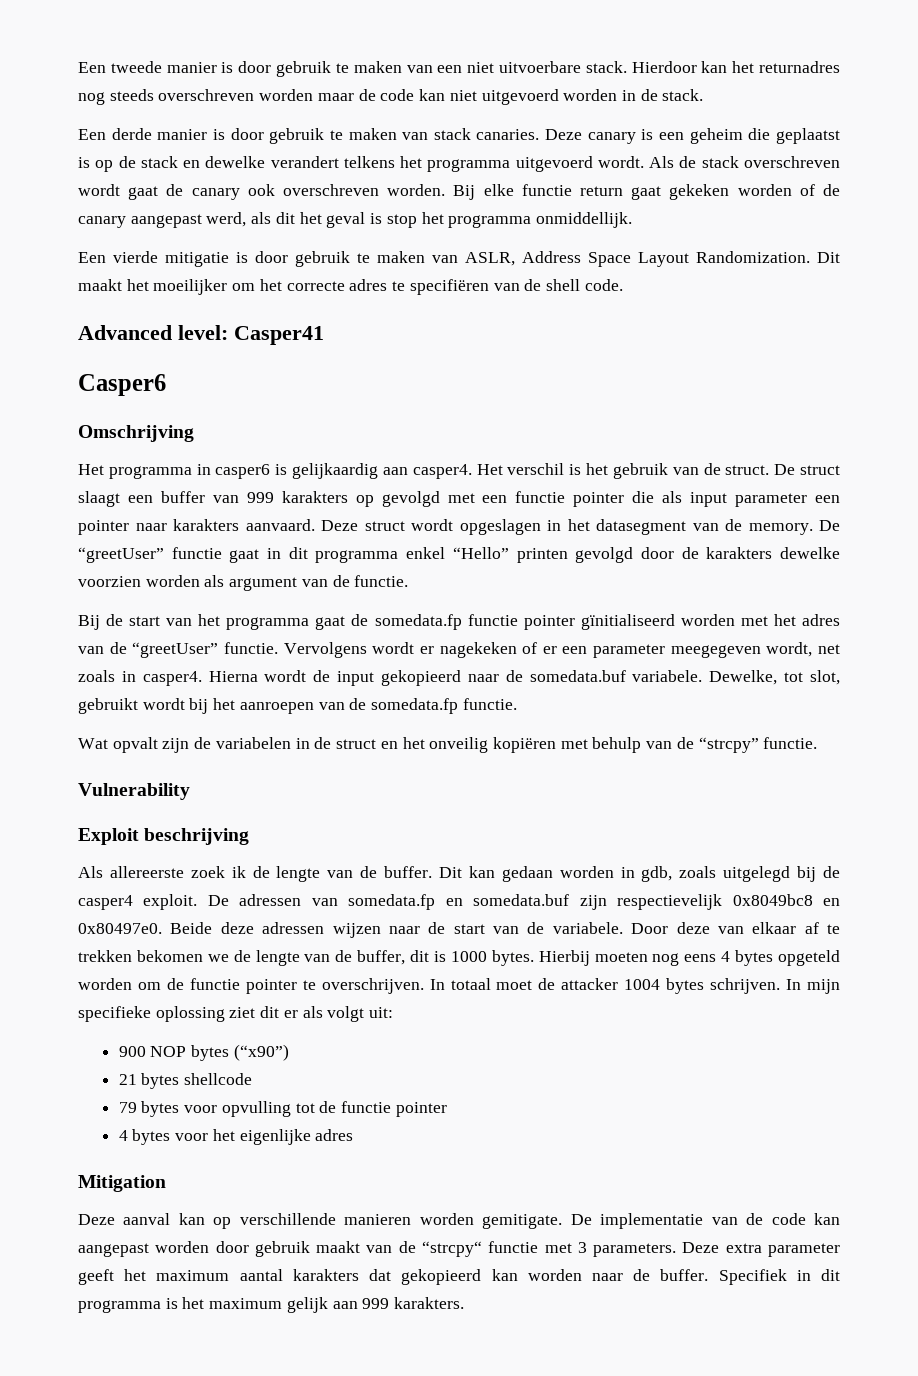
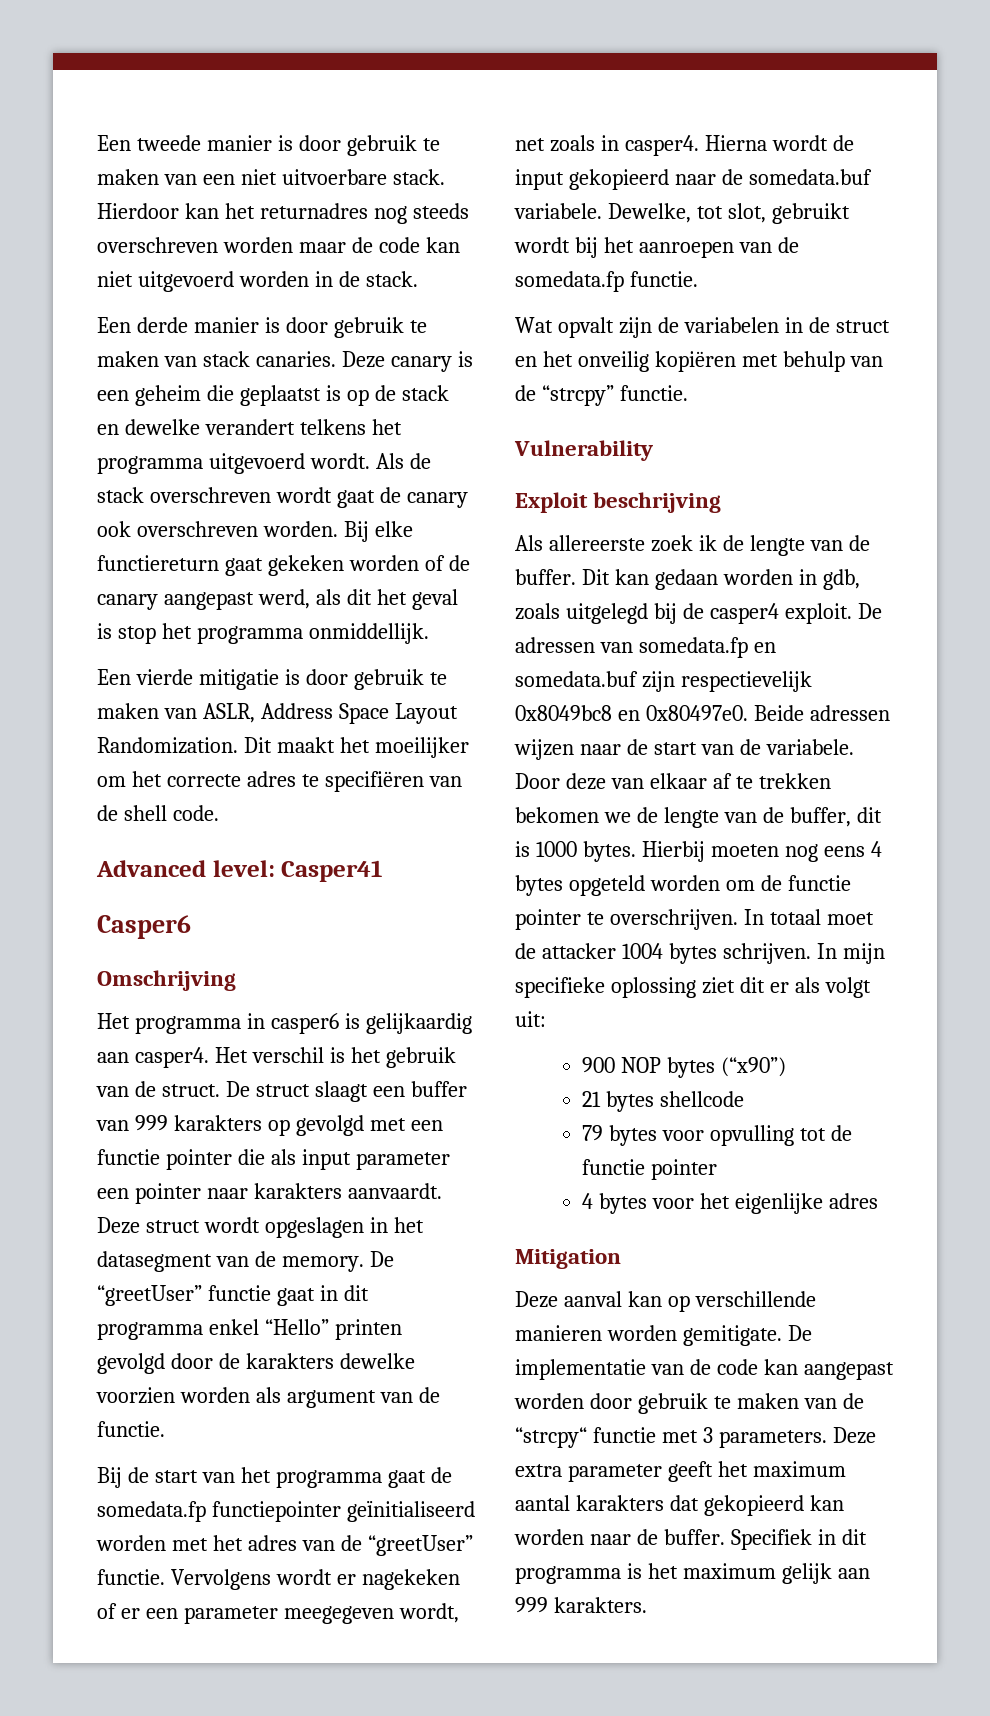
[521,184,623,196] functie return -> [97,555,219,571] functiereturn
[245,519,315,531] aanvaard. -> [347,1183,442,1199] aanvaardt.
[467,614,675,630] functie pointer gïnitialiseerd -> [211,1501,475,1522] functiepointer geïnitialiseerd
[220,922,254,934] deze -> (804, 713) none
[316,1241,361,1253] maakt -> [713,1393,799,1409] te maken

